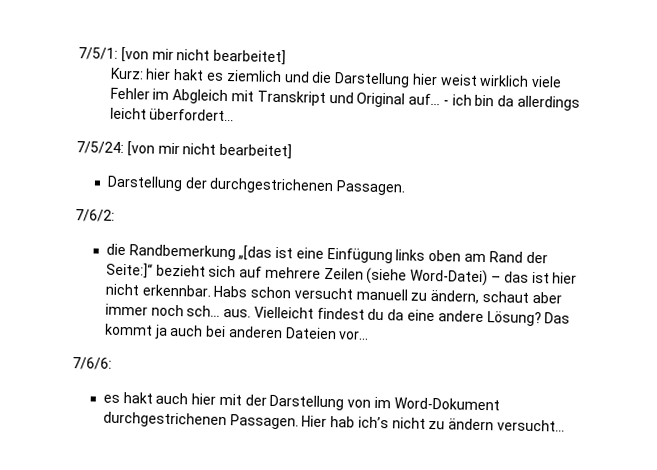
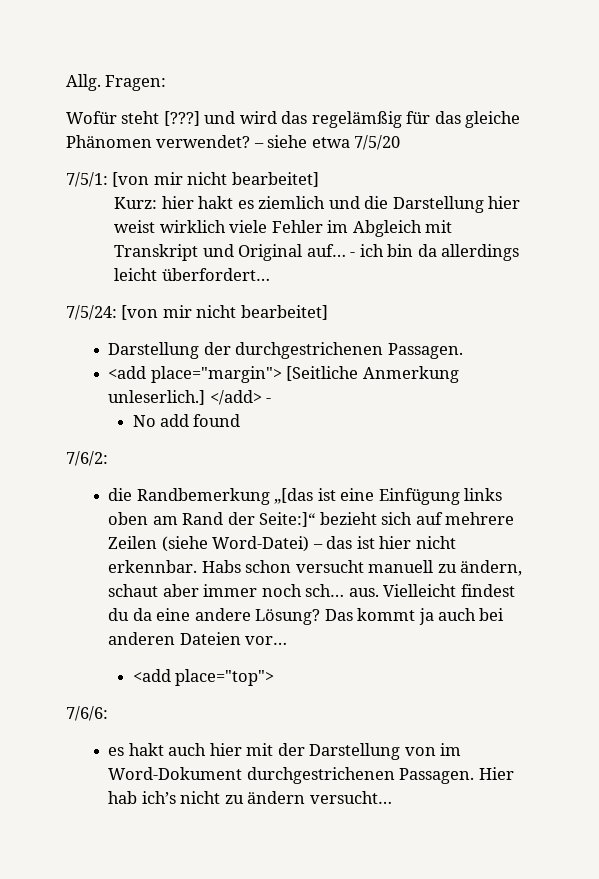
(78, 53) none -> [66,74,167,91] [66,111,521,128] [66,135,401,150] Allg. Fragen: // Wofür steht [???] und wird das regelämßig für das gleiche Phänomen verwendet? – siehe etwa 7/5/20 //
(407, 188) none -> [108,366,459,383] [108,390,272,405] [132,414,241,427] // <add place="margin"> [Seitliche Anmerkung unleserlich.] </add> - // No add found
(370, 335) none -> [132,669,275,686] // <add place="top">

